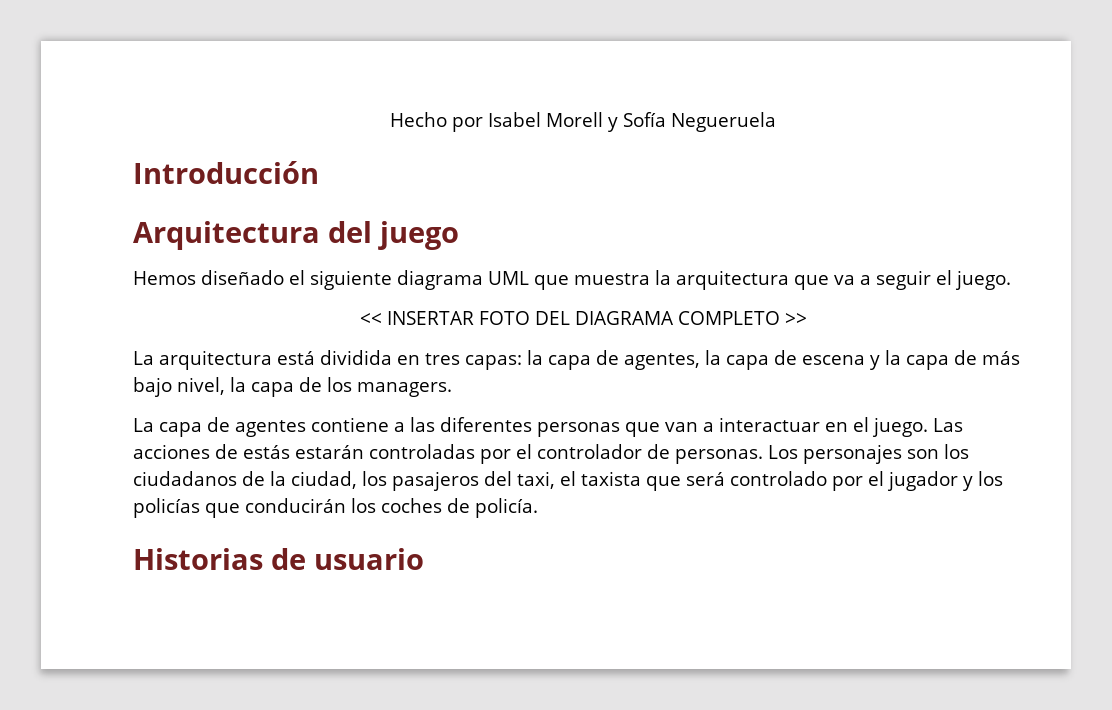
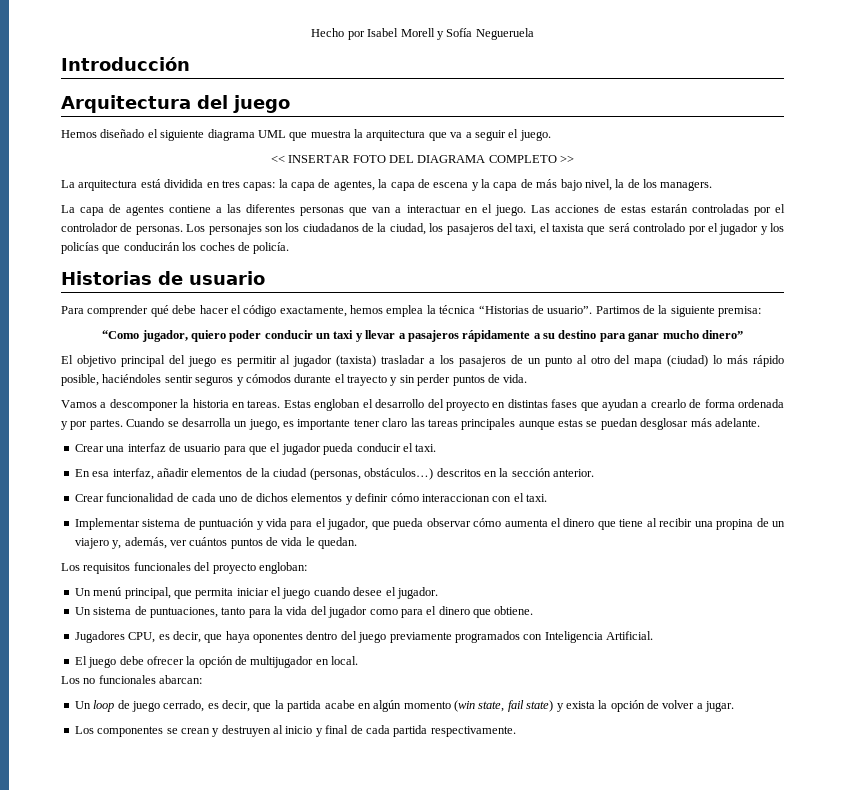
[251,382,294,397] capa -> (625, 183) none
[243,445,290,459] estás -> [620,205,646,213] estas
(424, 559) none -> [61,305,762,317] [102,330,743,342] [61,355,784,367] [61,374,528,386] [61,399,784,411] [61,418,760,430] [74,443,437,455] [74,468,594,480] [74,493,547,505] [74,518,785,530] [74,537,358,549] [61,562,307,574] [74,587,438,599] [74,606,534,618] [74,631,653,643] [74,656,359,668] [61,675,203,684] [74,700,735,712] [74,725,516,737] // Para comprender qué debe hacer el código exactamente, hemos emplea la técnica “Historias de usuario”. Partimos de la siguiente premisa: // “Como jugador, quiero poder conducir un taxi y llevar a pasajeros rápidamente a su destino para ganar mucho dinero” // El objetivo principal del juego es permitir al jugador (taxista) trasladar a los pasajeros de un punto al otro del mapa (ciudad) lo más rápido posible, haciéndoles sentir seguros y cómodos durante el trayecto y sin perder puntos de vida. // Vamos a descomponer la historia en tareas. Estas engloban el desarrollo del proyecto en distintas fases que ayudan a crearlo de forma ordenada y por partes. Cuando se desarrolla un juego, es importante tener claro las tareas principales aunque estas se puedan desglosar más adelante. // Crear una interfaz de usuario para que el jugador pueda conducir el taxi. // En esa interfaz, añadir elementos de la ciudad (personas, obstáculos…) descritos en la sección anterior. // Crear funcionalidad de cada uno de dichos elementos y definir cómo interaccionan con el taxi. // Implementar sistema de puntuación y vida para el jugador, que pueda observar cómo aumenta el dinero que tiene al recibir una propina de un viajero y, además, ver cuántos puntos de vida le quedan. // Los requisitos funcionales del proyecto engloban: // Un menú principal, que permita iniciar el juego cuando desee el jugador. // Un sistema de puntuaciones, tanto para la vida del jugador como para el dinero que obtiene. // Jugadores CPU, es decir, que haya oponentes dentro del juego previamente programados con Inteligencia Artificial. // El juego debe ofrecer la opción de multijugador en local. // Los no funcionales abarcan: // Un loop de juego cerrado, es decir, que la partida acabe en algún momento (win state, fail state) y exista la opción de volver a jugar. // Los componentes se crean y destruyen al inicio y final de cada partida respectivamente.

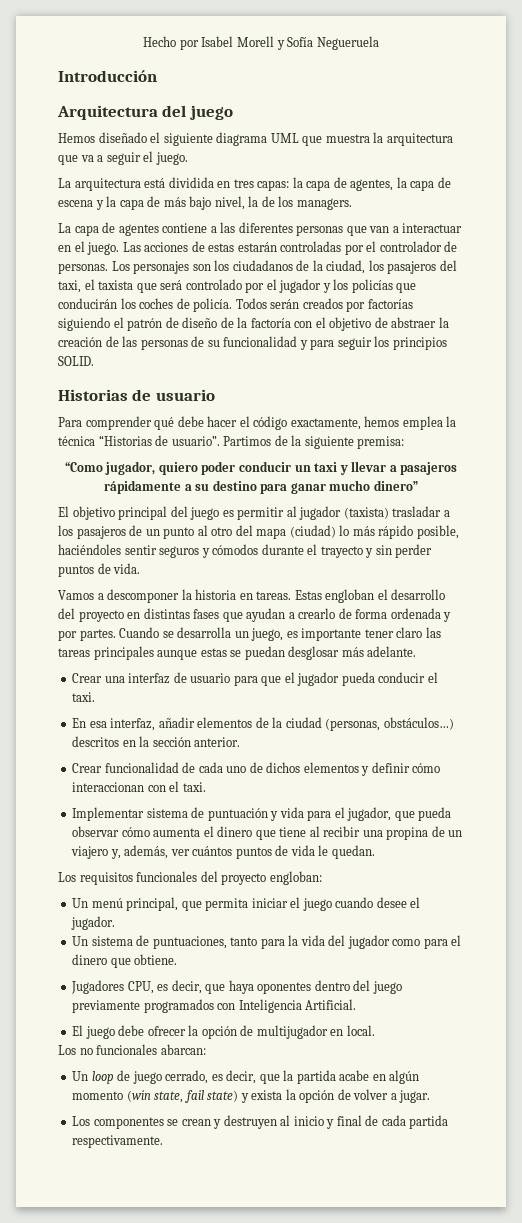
[270,155,575,163] // << INSERTAR FOTO DEL DIAGRAMA COMPLETO >> -> (188, 158) none
(290, 248) none -> [235,298,413,312] [58,317,449,331] [58,336,447,350] [58,356,94,366] Todos serán creados por factorías siguiendo el patrón de diseño de la factoría con el objetivo de abstraer la creación de las personas de su funcionalidad y para seguir los principios SOLID.

